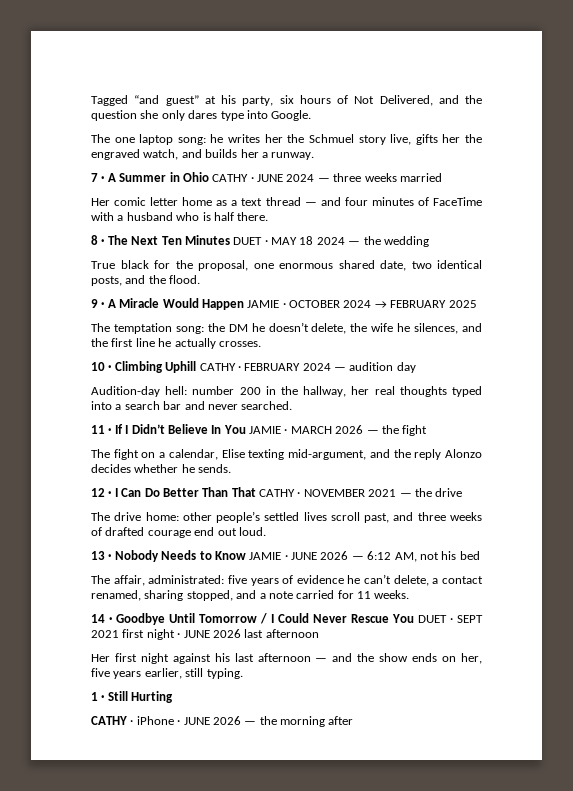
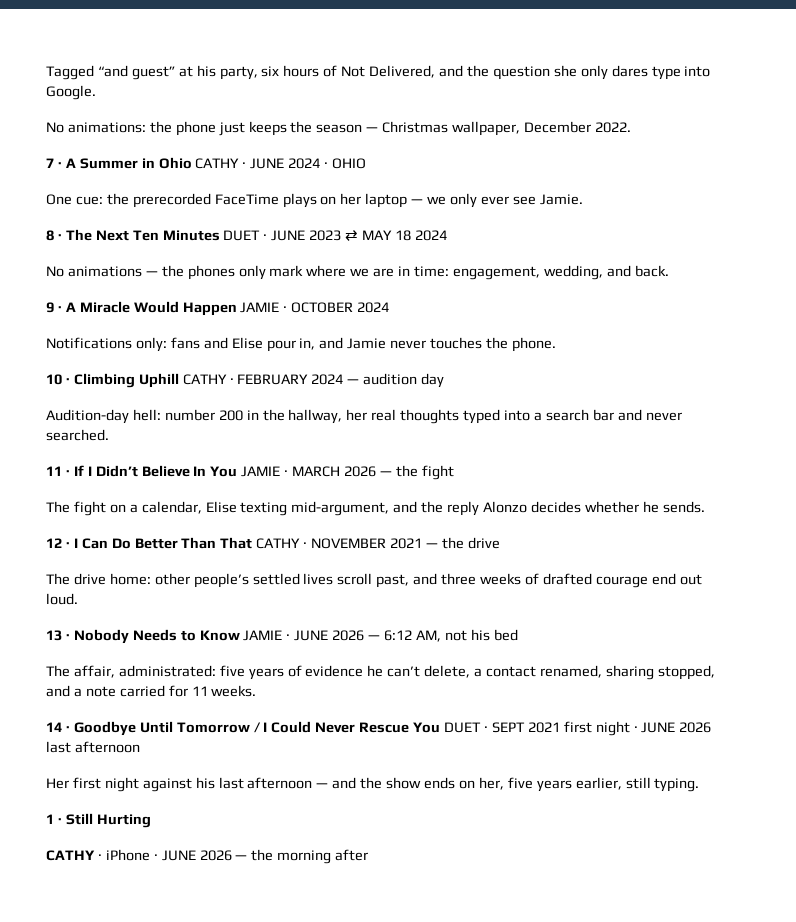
[91,134,483,145] [91,149,315,160] The one laptop song: he writes her the Schmuel story live, gifts her the engraved watch, and builds her a runway. -> [46,121,631,136] No animations: the phone just keeps the season — Christmas wallpaper, December 2022.
[317,173,442,182] [91,197,482,206] [91,212,269,221] — three weeks married // Her comic letter home as a text thread — and four minutes of FaceTime with a husband who is half there. -> [324,158,367,169] [46,193,583,208] · OHIO // One cue: the prerecorded FaceTime plays on her laptop — we only ever see Jamie.
(268, 242) none -> [271,230,359,241] JUNE 2023 ⇄
[348,236,429,247] [91,260,482,271] [91,275,201,286] — the wedding // True black for the proposal, one enormous shared date, two identical posts, and the flood. -> [46,265,669,280] // No animations — the phones only mark where we are in time: engagement, wedding, and back.
[374,300,477,308] [91,322,483,334] [91,338,261,349] → FEBRUARY 2025 // The temptation song: the DM he doesn’t delete, the wife he silences, and the first line he actually crosses. -> [46,337,556,352] // Notifications only: fans and Elise pour in, and Jamie never touches the phone.

